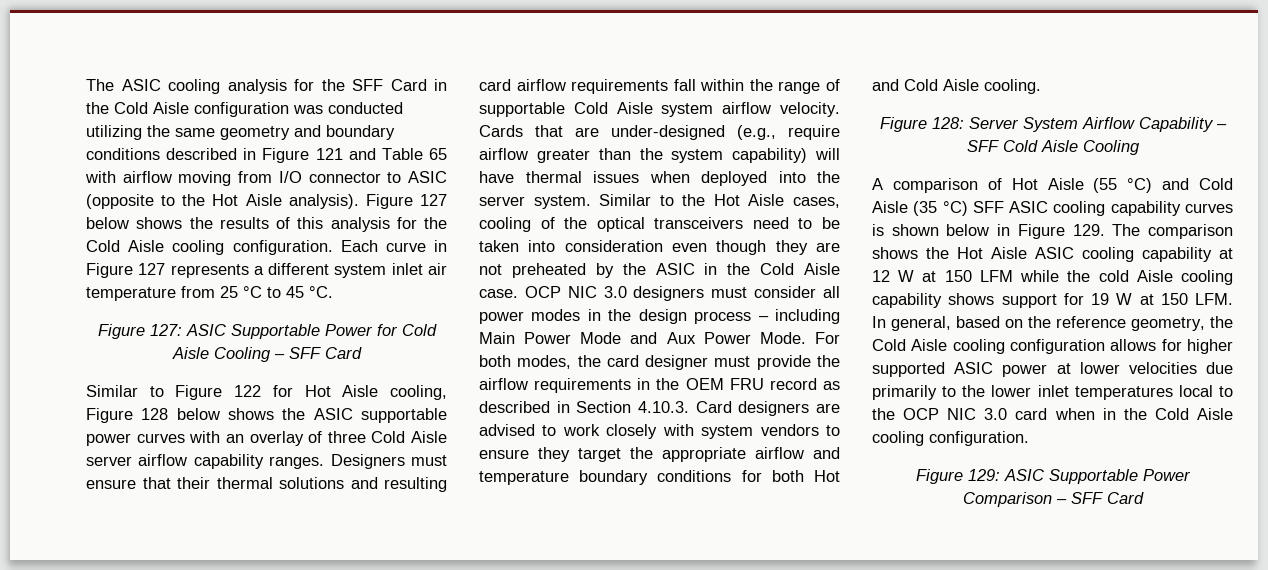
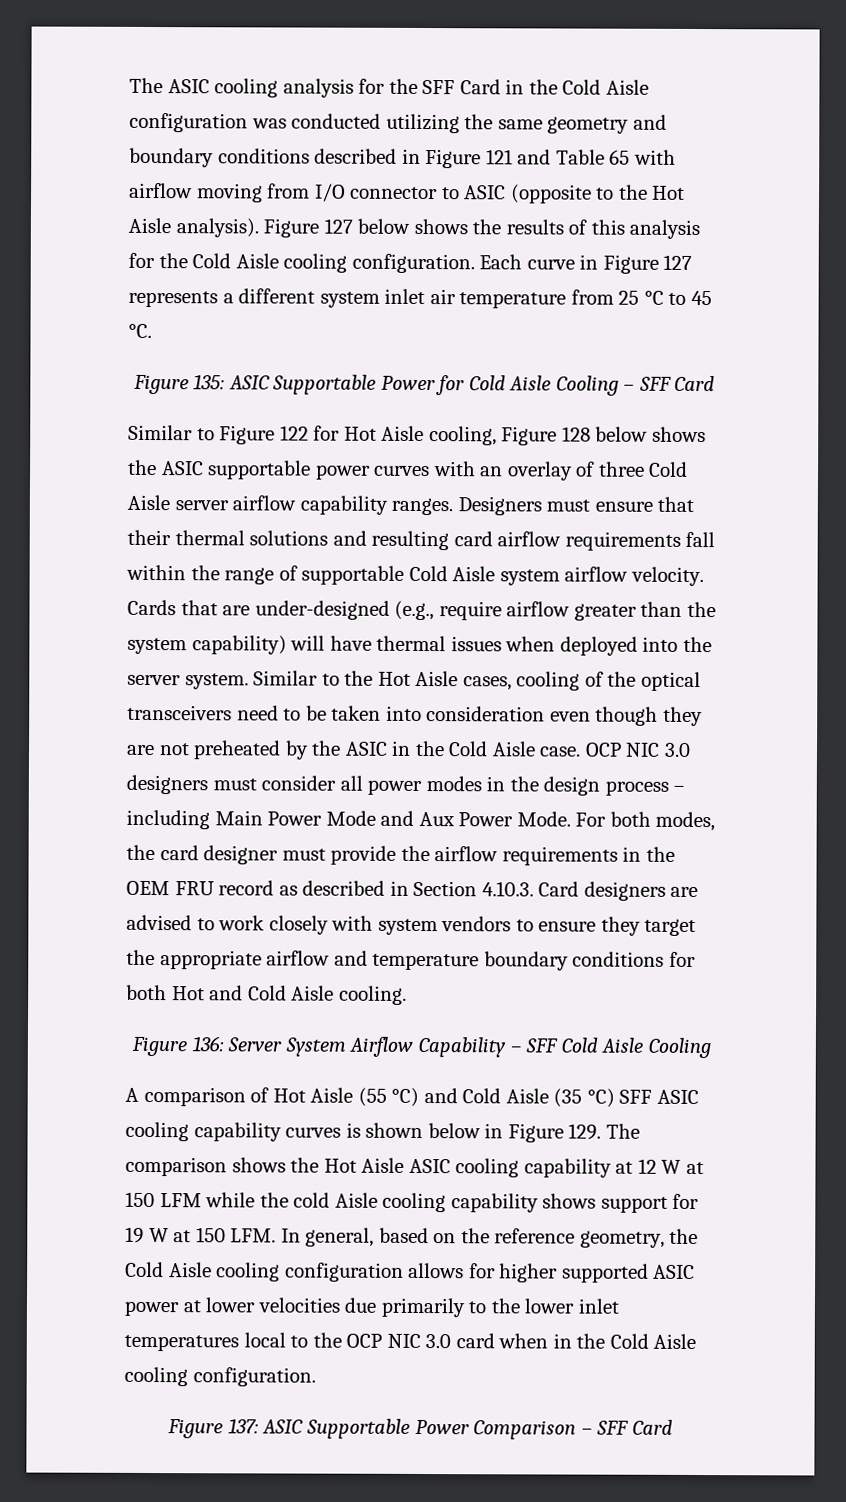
[149,324,182,336] 127: -> [193,374,226,390] 135:
[931,117,964,129] 128: -> [191,1036,224,1052] 136:
[967,469,1000,481] 129: -> [227,1418,259,1434] 137:

